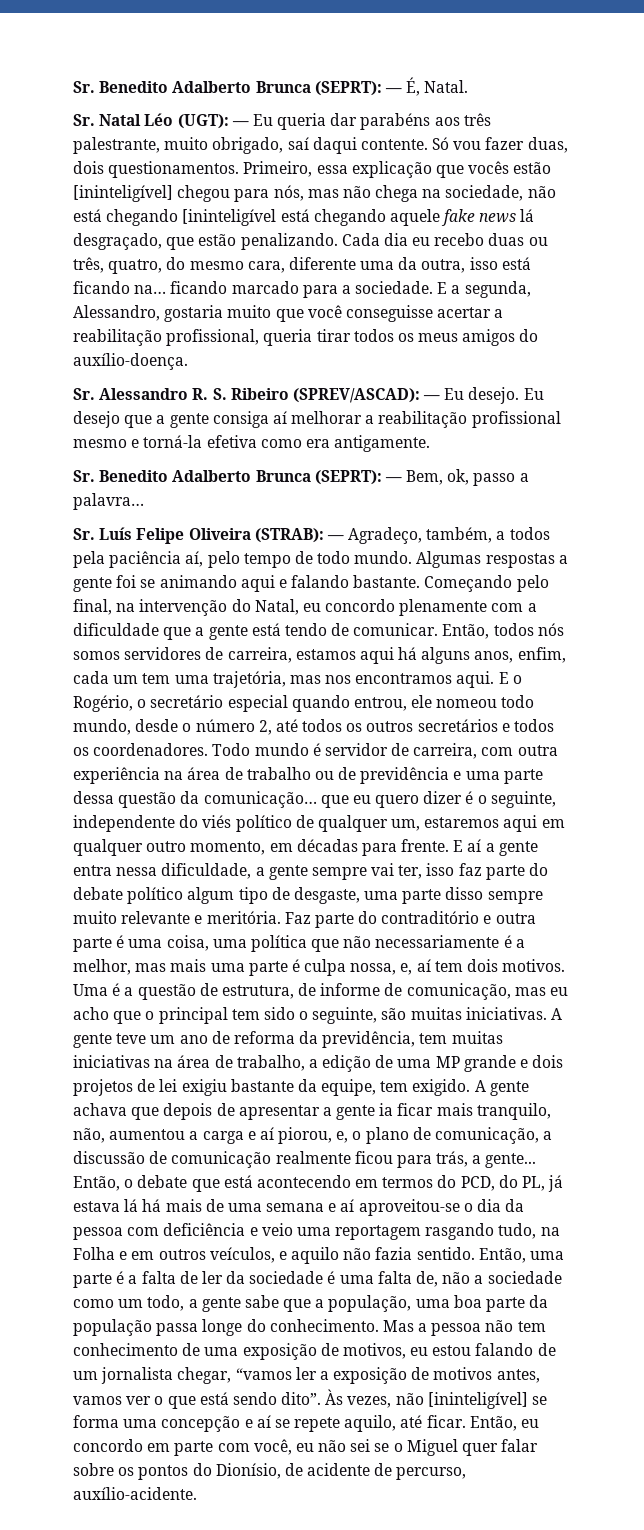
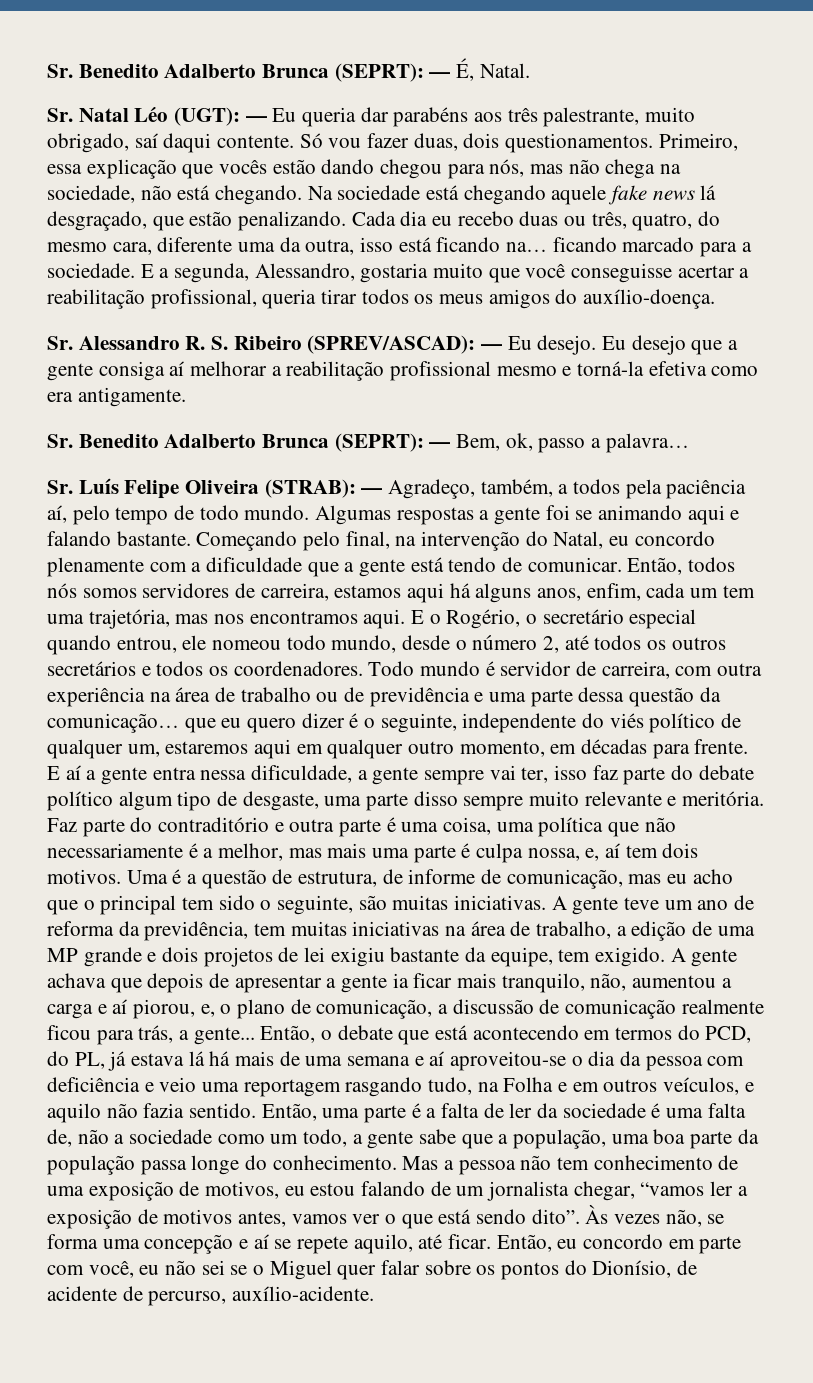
[73,185,173,202] [ininteligível] -> [321,159,375,174] dando
[106,209,277,226] chegando [ininteligível -> [215,185,421,205] chegando. Na sociedade
[347,1392,528,1409] vezes, não [ininteligível] -> [614,1209,702,1227] vezes não,

